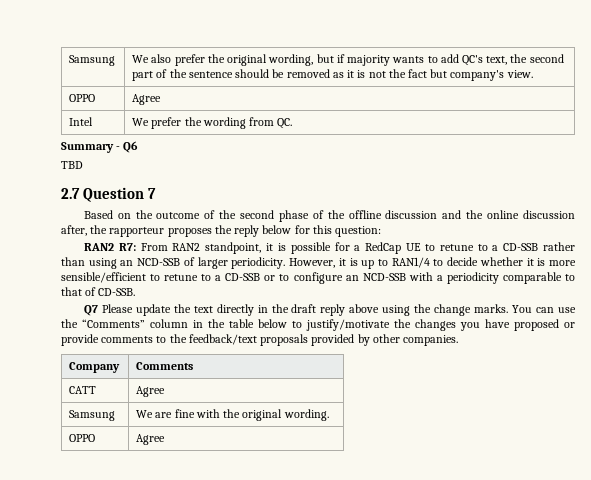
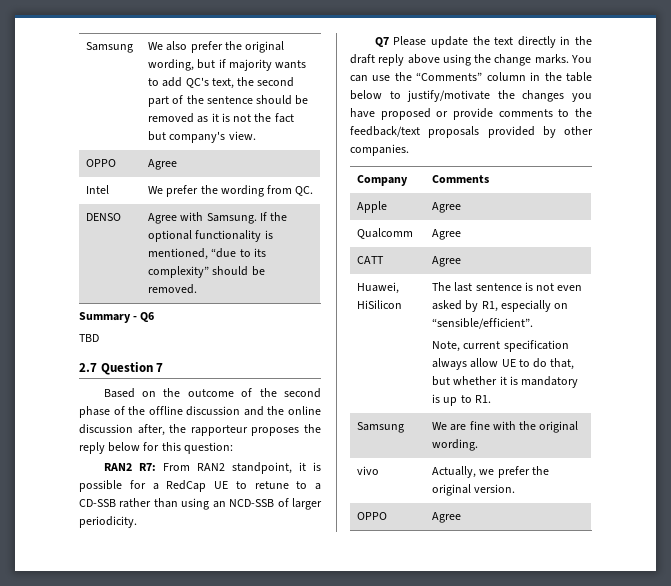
(293, 123) none -> [86,213,122,221] [148,212,288,224] [148,230,273,242] [148,248,266,260] [148,266,265,278] [148,284,198,294] // DENSO | Agree with Samsung. If the optional functionality is mentioned, “due to its complexity” should be removed.
[289,257,576,269] [61,272,575,284] [61,287,136,296] However, it is up to RAN1/4 to decide whether it is more sensible/efficient to retune to a CD-SSB or to configure an NCD-SSB with a periodicity comparable to that of CD-SSB. -> (137, 522) none
[69,386,97,394] [136,386,166,397] CATT | Agree -> [357,201,388,213] [432,202,462,213] [357,228,414,239] [432,229,462,240] [357,256,385,264] [432,256,462,267] [357,282,400,294] [357,300,403,309] [432,282,583,292] [432,300,569,312] [432,318,534,329] [432,340,569,352] [432,358,575,370] [432,376,579,388] [432,394,491,406] Apple | Agree // Qualcomm | Agree // CATT | Agree // Huawei, HiSilicon | The last sentence is not even asked by R1, especially on “sensible/efficient”. // Note, current specification always allow UE to do that, but whether it is mandatory is up to R1.
(329, 415) none -> [357,466,380,475] [432,466,549,478] [432,484,516,496] // vivo | Actually, we prefer the original version.

